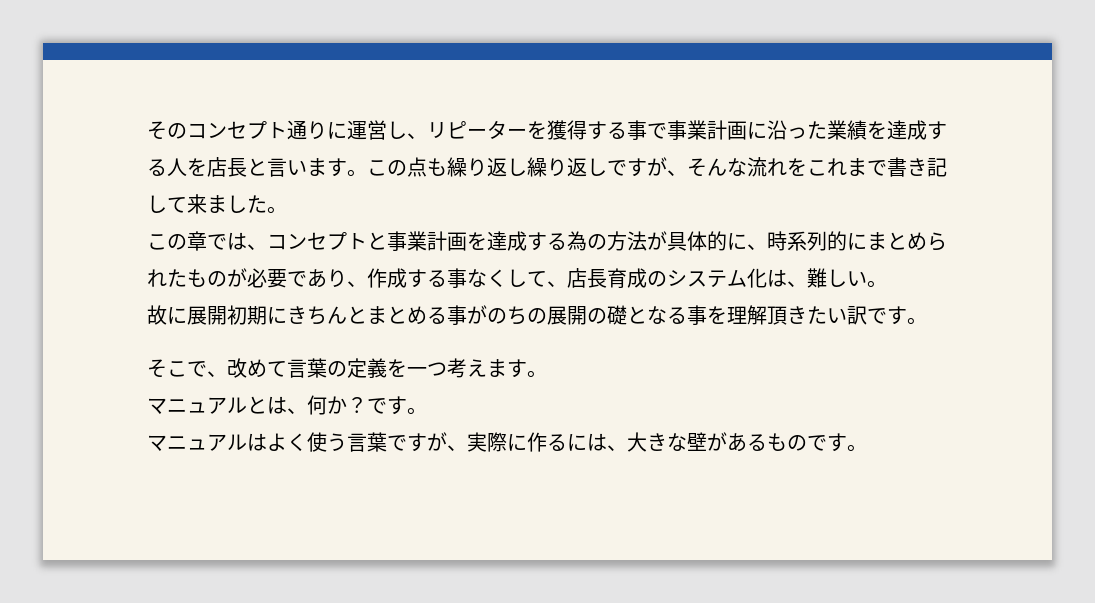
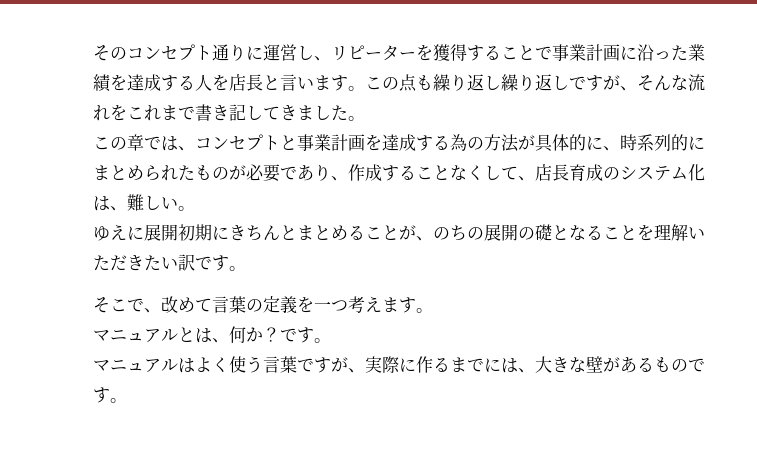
[627,120,647,140] 事 -> [501,45,535,60] こと
[187,194,207,214] 来 -> [280,105,297,121] き
[447,268,467,288] 事 -> [416,165,450,180] こと
[147,305,167,325] 故 -> [93,224,127,241] ゆえ
[447,305,487,325] 事が -> [365,225,433,241] ことが、
[687,305,787,325] 事を理解頂 -> [603,224,705,241] [93,255,127,271] ことを理解いただ
(567, 442) none -> [450,357,484,372] まで

